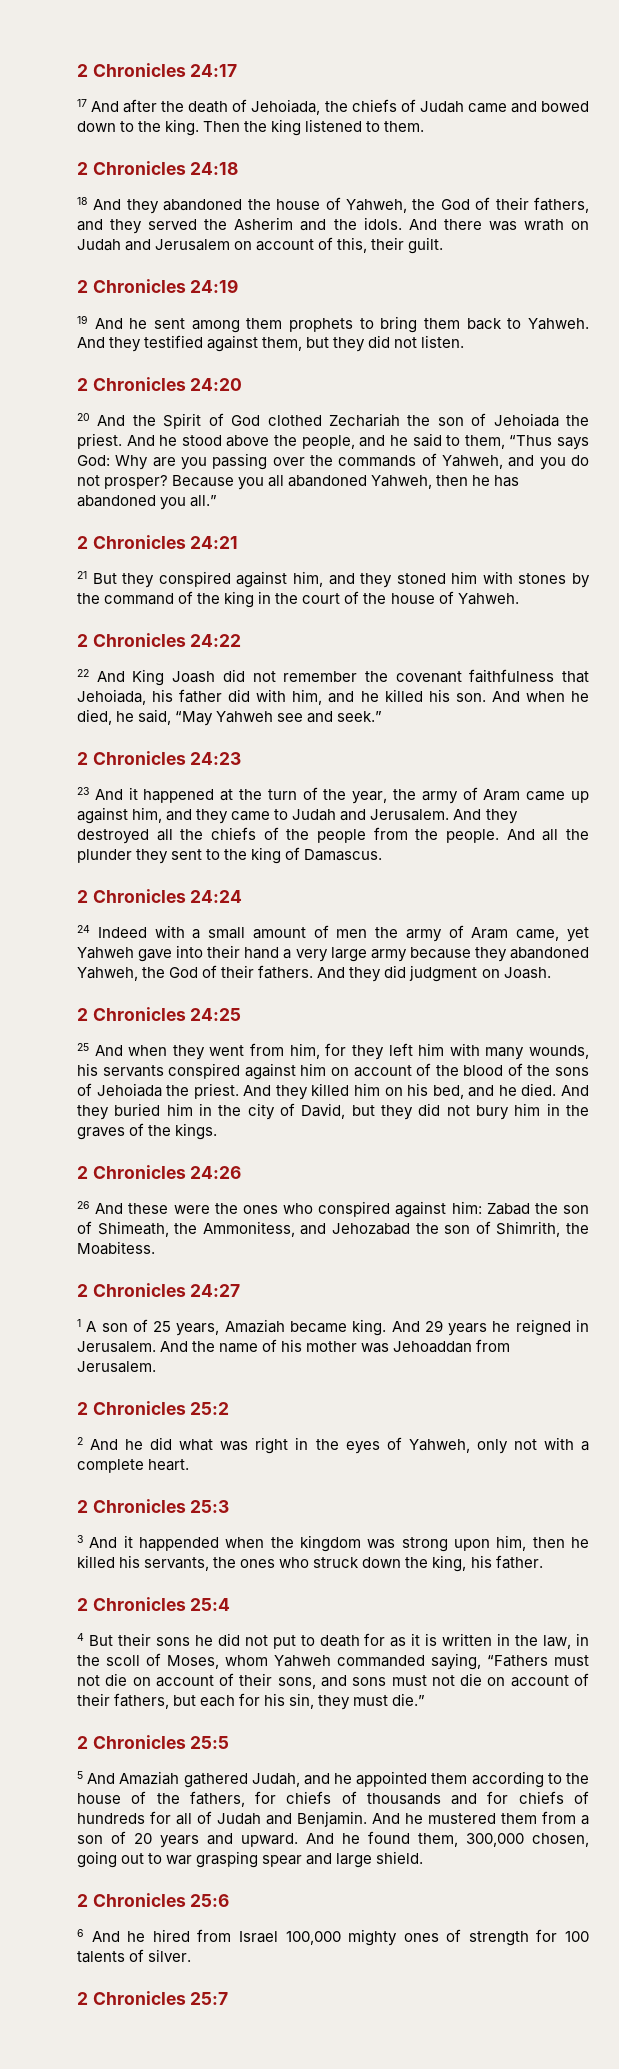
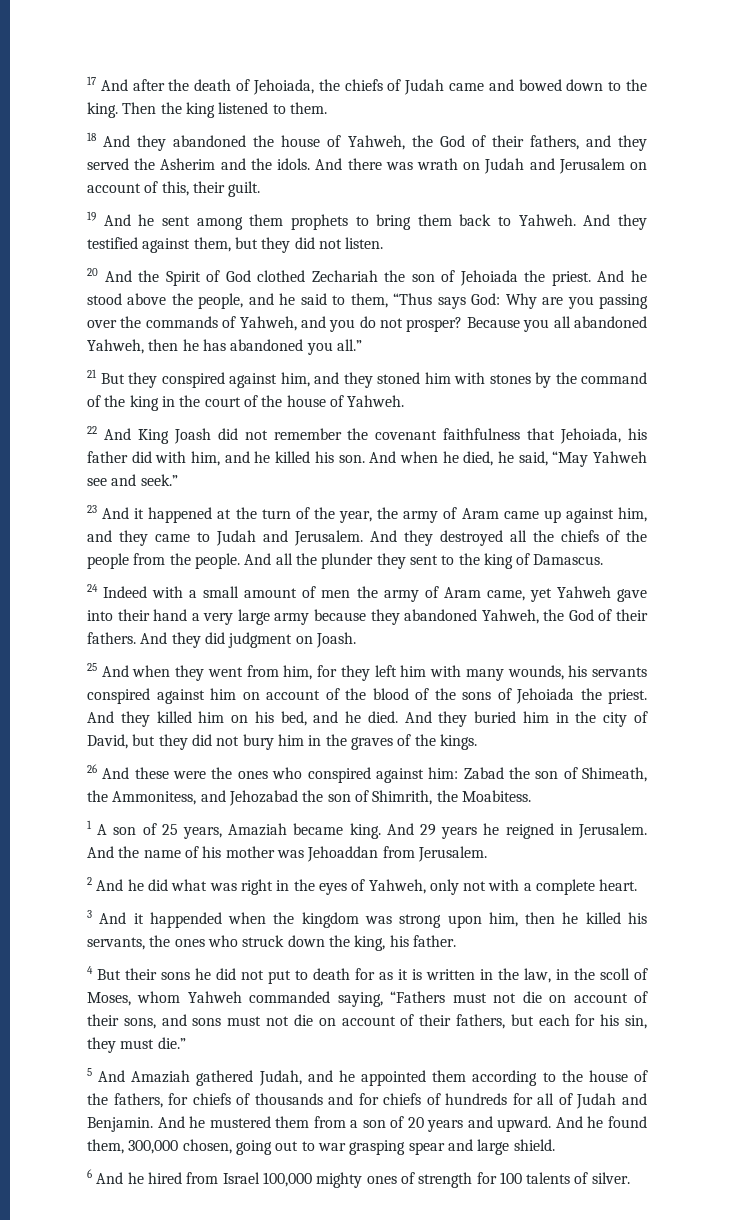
[77,63,238,77] 2 Chronicles 24:17 // -> (87, 80) none
[77,161,239,175] // 2 Chronicles 24:18 -> (327, 108) none
[77,279,239,293] // 2 Chronicles 24:19 -> (261, 189) none
[77,377,243,391] // 2 Chronicles 24:20 -> (384, 243) none
[77,535,239,549] // 2 Chronicles 24:21 -> (362, 345) none
[77,633,242,647] // 2 Chronicles 24:22 -> (405, 401) none
[77,751,242,765] // 2 Chronicles 24:23 -> (178, 480) none
[77,889,243,903] // 2 Chronicles 24:24 -> (604, 559) none
[77,1007,242,1021] // 2 Chronicles 24:25 -> (356, 640) none
[77,1165,242,1179] // 2 Chronicles 24:26 -> (477, 742) none
[77,1283,241,1297] // 2 Chronicles 24:27 -> (531, 796) none
[77,1401,230,1415] // 2 Chronicles 25:2 -> (487, 854) none
[77,1499,230,1513] // 2 Chronicles 25:3 -> (638, 885) none
[77,1597,231,1611] // 2 Chronicles 25:4 -> (456, 941) none
[77,1735,230,1749] // 2 Chronicles 25:5 -> (186, 1043) none
[77,1893,230,1907] // 2 Chronicles 25:6 -> (555, 1145) none
[77,1991,229,2005] // 2 Chronicles 25:7 -> (630, 1178) none

